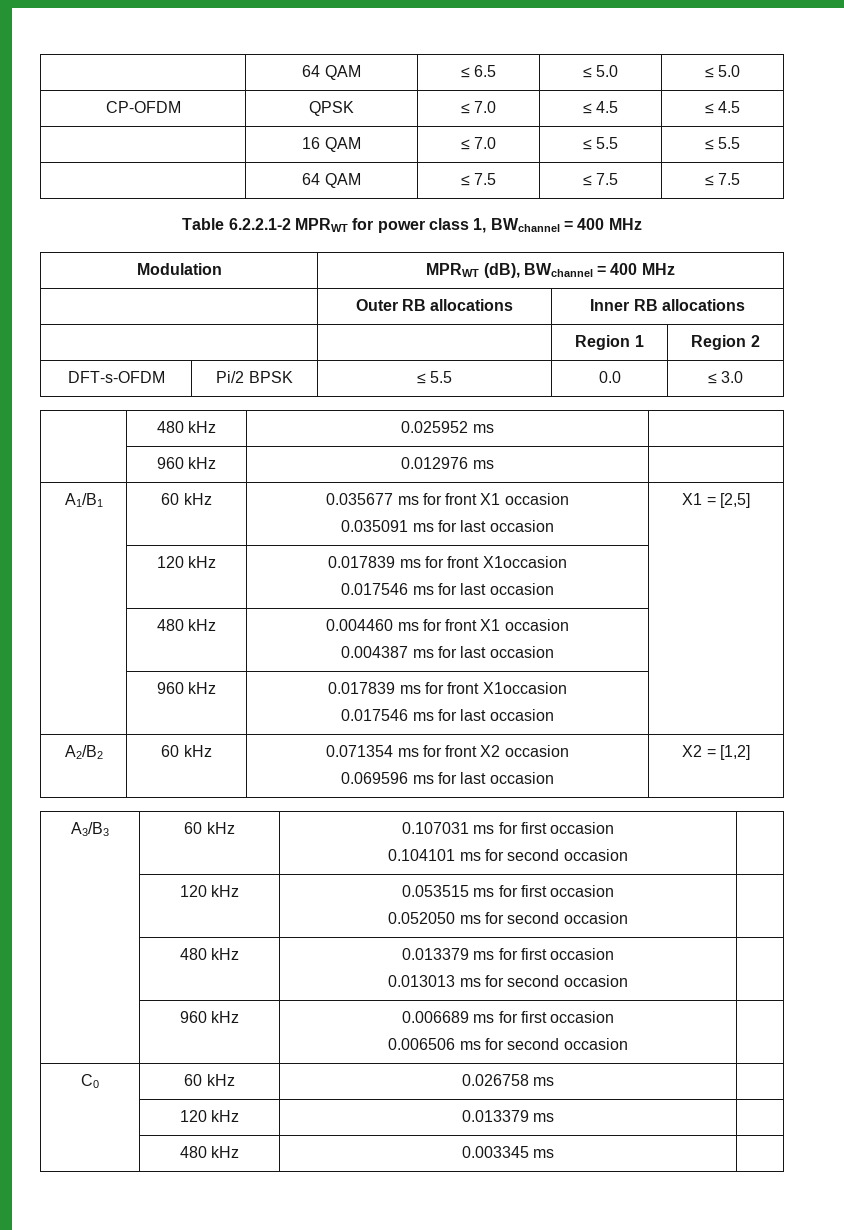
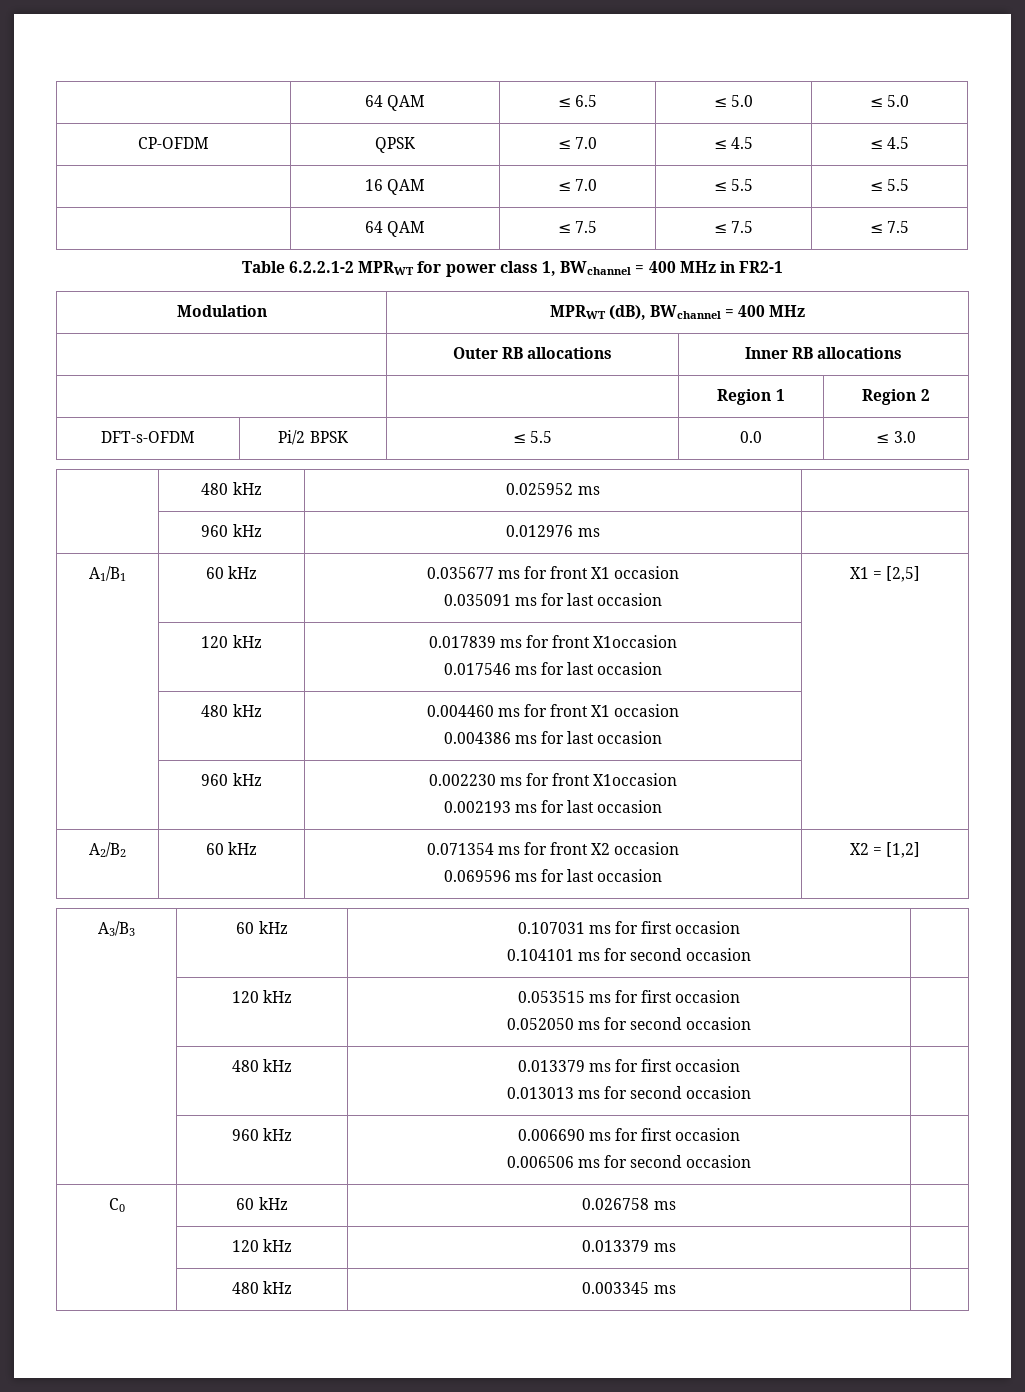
(642, 224) none -> [719,261,784,273] in FR2-1
[341,646,409,658] 0.004387 -> [443,732,511,744] 0.004386
[328,682,567,694] [341,709,409,721] 0.017839 ms for front X1occasion // 0.017546 -> [428,773,678,786] [443,801,511,813] 0.002230 ms for front X1occasion // 0.002193
[401,1011,469,1023] 0.006689 -> [517,1129,585,1141] 0.006690

